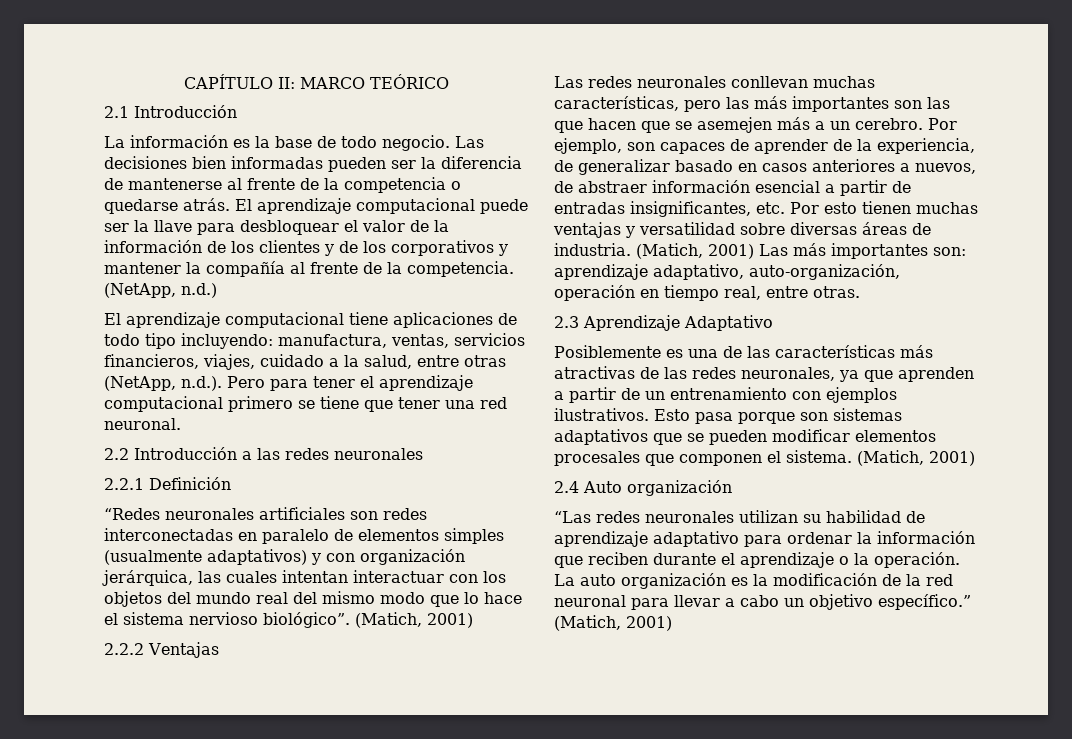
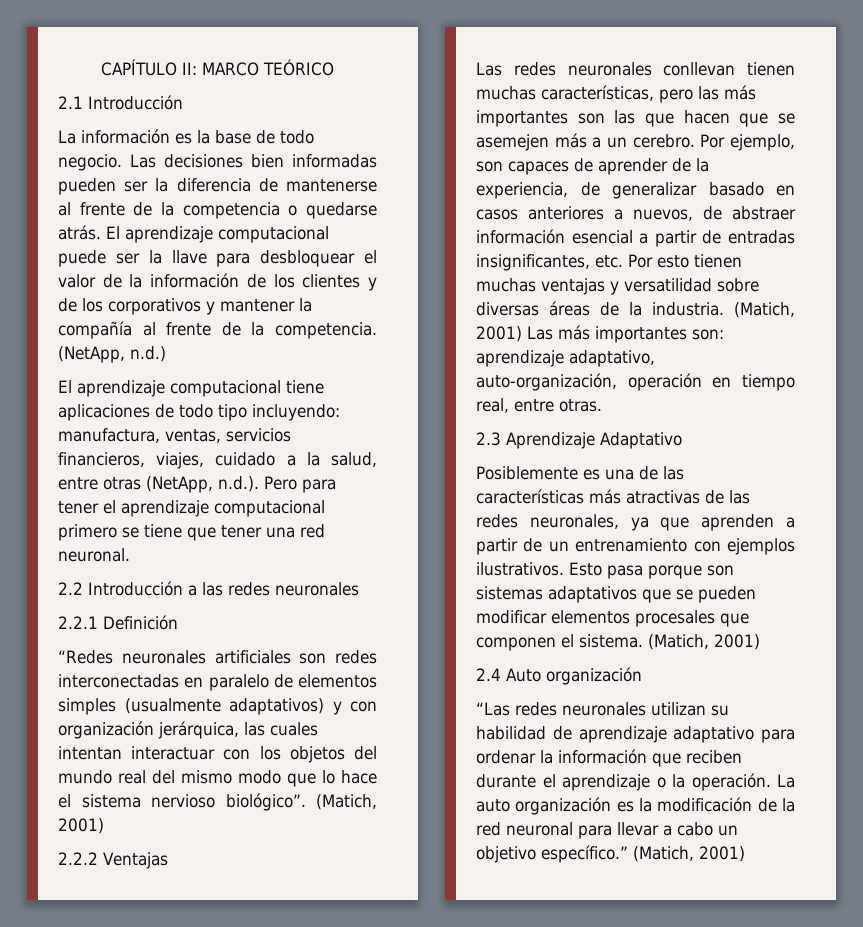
(808, 82) none -> [747,62,795,76] tienen
(931, 229) none -> [629,302,642,316] la

